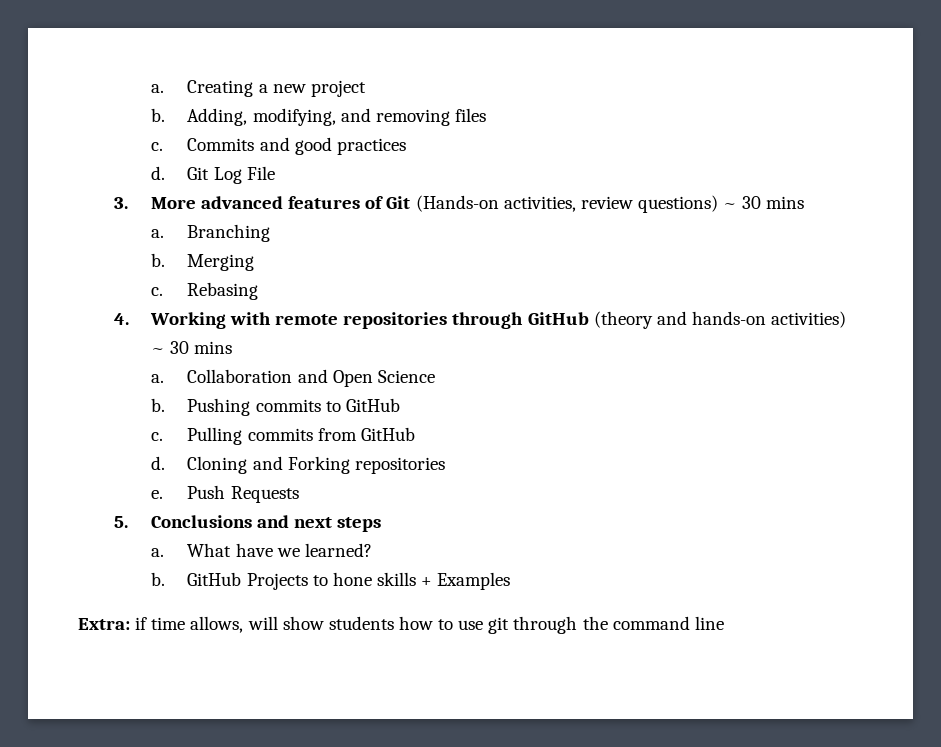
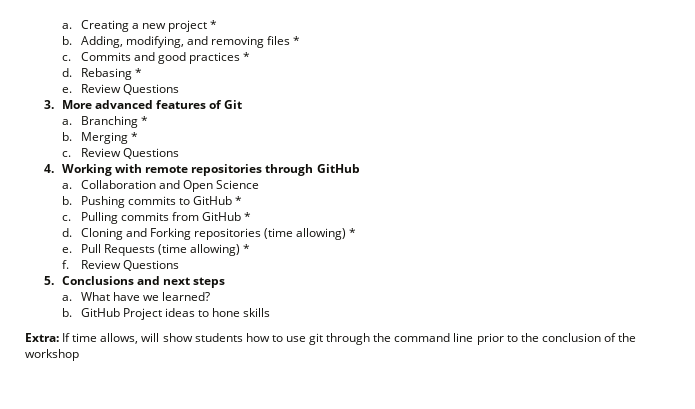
(366, 88) none -> [210,20,218,29] *
(486, 115) none -> [293,36,301,45] *
[150,166,275,184] // d. Git Log File -> [243,52,251,61] [62,68,142,80] [62,84,179,95] * // d. Rebasing * // e. Review Questions
[415,195,805,213] (Hands-on activities, review questions) ~ 30 mins -> (243, 104) none
(271, 233) none -> [140,116,148,125] *
[150,282,259,300] // c. Rebasing -> [130,132,138,141] [62,148,179,159] * // c. Review Questions
[593,311,847,329] [150,341,233,354] (theory and hands-on activities) ~ 30 mins -> (360, 168) none
(400, 405) none -> [235,196,243,205] *
(415, 434) none -> [244,212,252,221] *
[150,485,226,499] // e. Push -> [264,228,357,240] [62,244,101,253] (time allowing) * // e. Pull
(299, 494) none -> [157,244,251,256] [62,260,179,271] (time allowing) * // f. Review Questions
[246,573,308,590] Projects -> [122,308,195,320] Project ideas
[421,572,511,590] + Examples -> (271, 312) none
[135,617,148,630] if -> [62,333,71,342] If
(724, 623) none -> [476,333,637,345] [25,349,79,361] prior to the conclusion of the workshop

